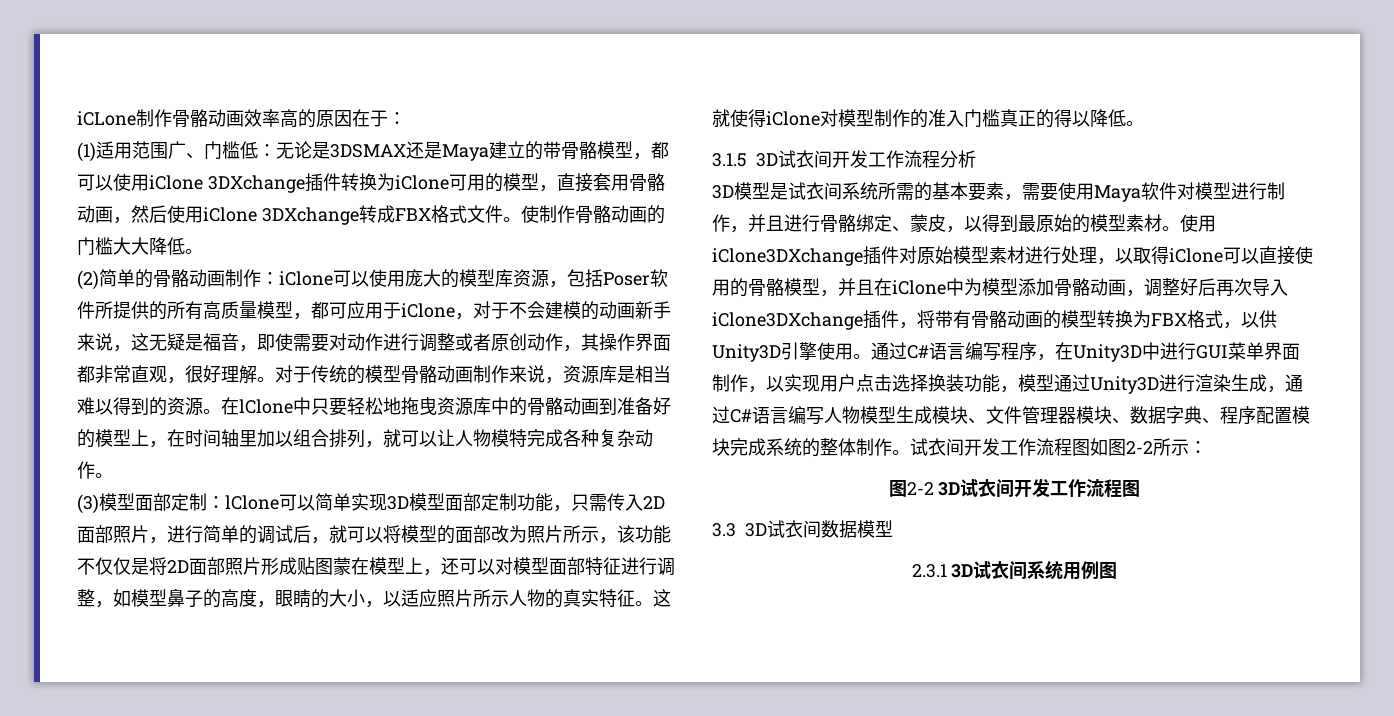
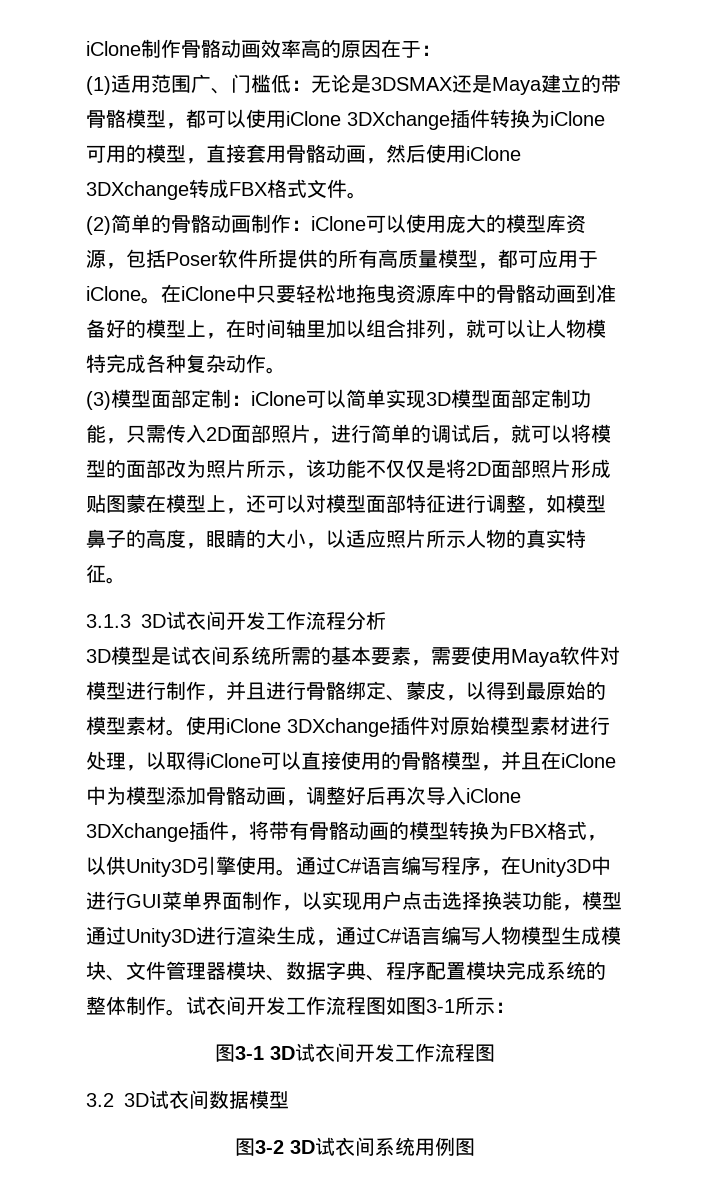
[77,111,136,126] iCLone -> [86,41,141,56] iClone
[520,205,665,224] [77,237,203,255] 使制作骨骼动画的门槛大大降低。 -> (367, 195) none
[455,301,671,320] [77,333,671,352] [77,365,671,384] [77,397,293,416] ，对于不会建模的动画新手来说，这无疑是福音，即使需要对动作进行调整或者原创动作，其操作界面都非常直观，很好理解。对于传统的模型骨骼动画制作来说，资源库是相当难以得到的资源。在lClone -> [141,284,236,304] 。在iClone
[225,495,279,510] lClone -> [251,391,306,406] iClone
[653,589,671,607] [712,109,1144,128] [712,153,747,167] 这就使得iClone对模型制作的准入门槛真正的得以降低。 // 3.1.5 -> [86,614,131,628] // 3.1.3
[712,248,863,266] iClone3DXchange -> [226,718,390,737] iClone 3DXchange
[712,312,863,330] iClone3DXchange -> [466,788,521,803] [86,823,189,842] iClone 3DXchange
[1126,441,1153,454] 2-2 -> [426,999,455,1013] 3-1
[906,482,934,495] 2-2 -> [234,1046,264,1060] 3-1
[712,523,736,537] 3.3 -> [86,1093,114,1107] 3.2
[911,564,947,578] 2.3.1 -> [234,1138,284,1156] 图3-2

